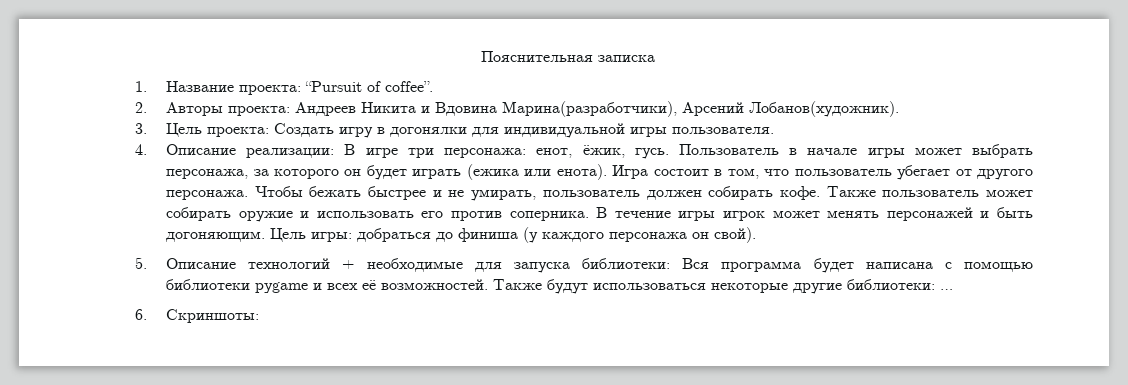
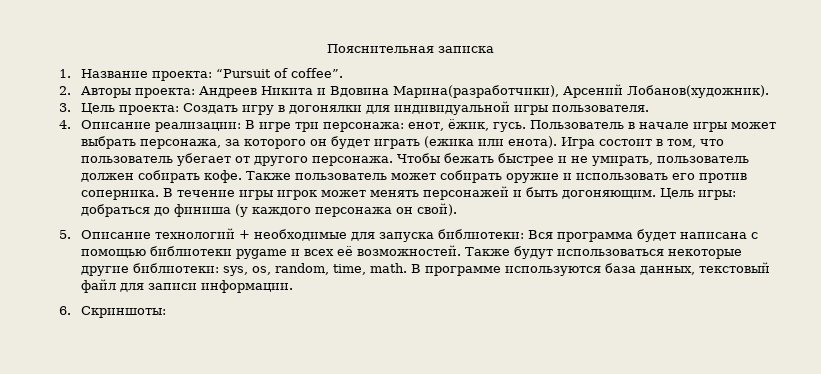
[940,289,954,290] … -> [222,262,770,276] [80,279,293,293] sys, os, random, time, math. В программе используются база данных, текстовый файл для записи информации.

